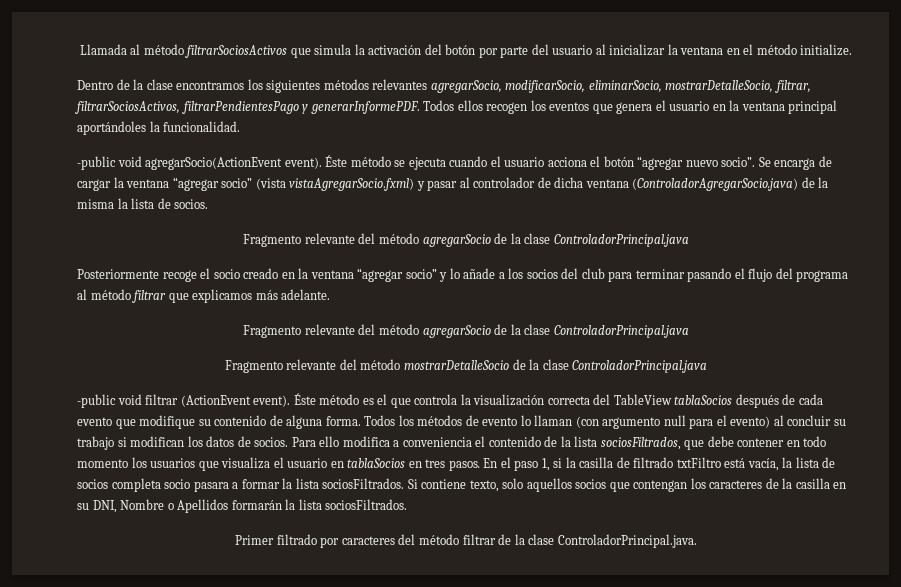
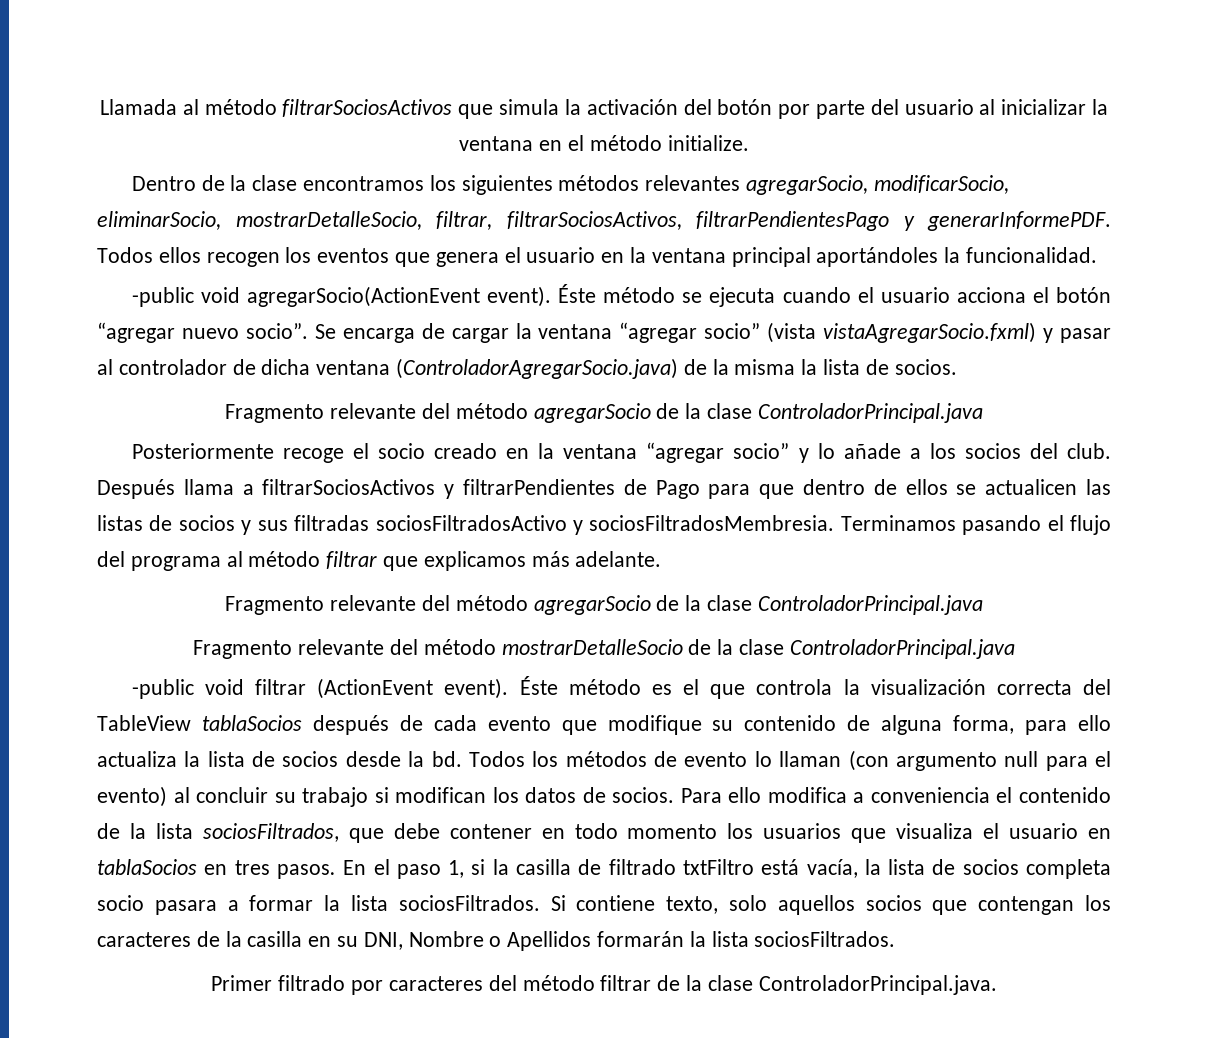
[581,268,685,282] club para terminar -> [1067,443,1112,459] [97,479,1111,499] [97,515,956,535] club. Después llama a filtrarSociosActivos y filtrarPendientes de Pago para que dentro de ellos se actualicen las listas de socios y sus filtradas sociosFiltradosActivo y sociosFiltradosMembresia. Terminamos
[325,416,361,426] forma. -> [953,715,1111,735] [97,751,462,767] forma, para ello actualiza la lista de socios desde la bd.

